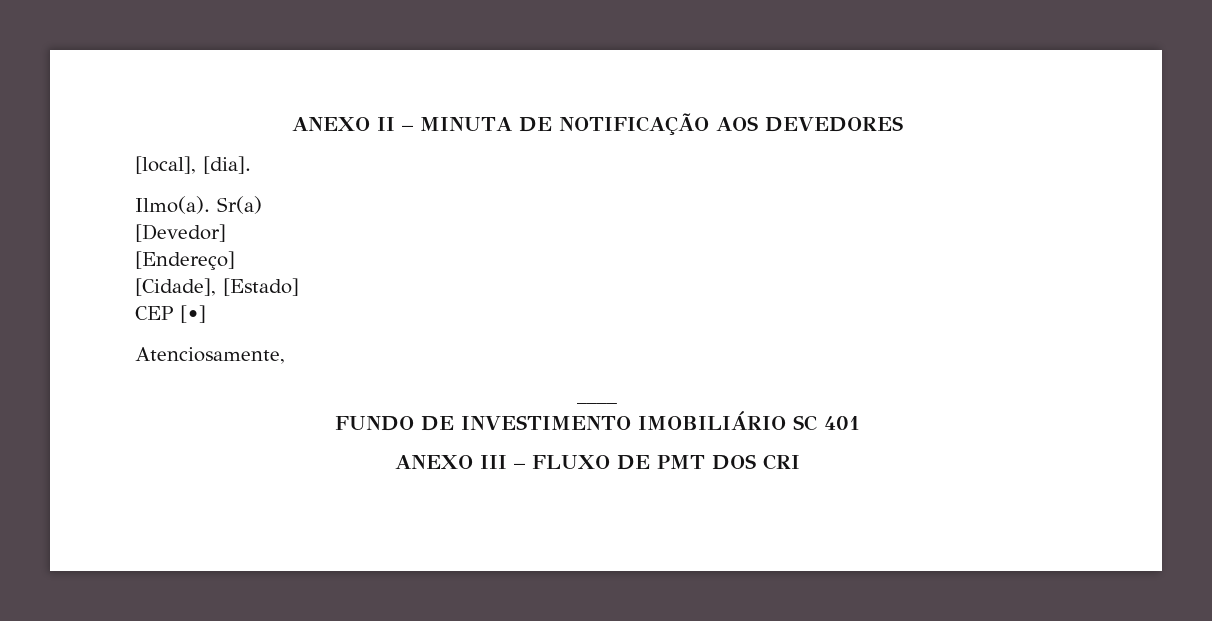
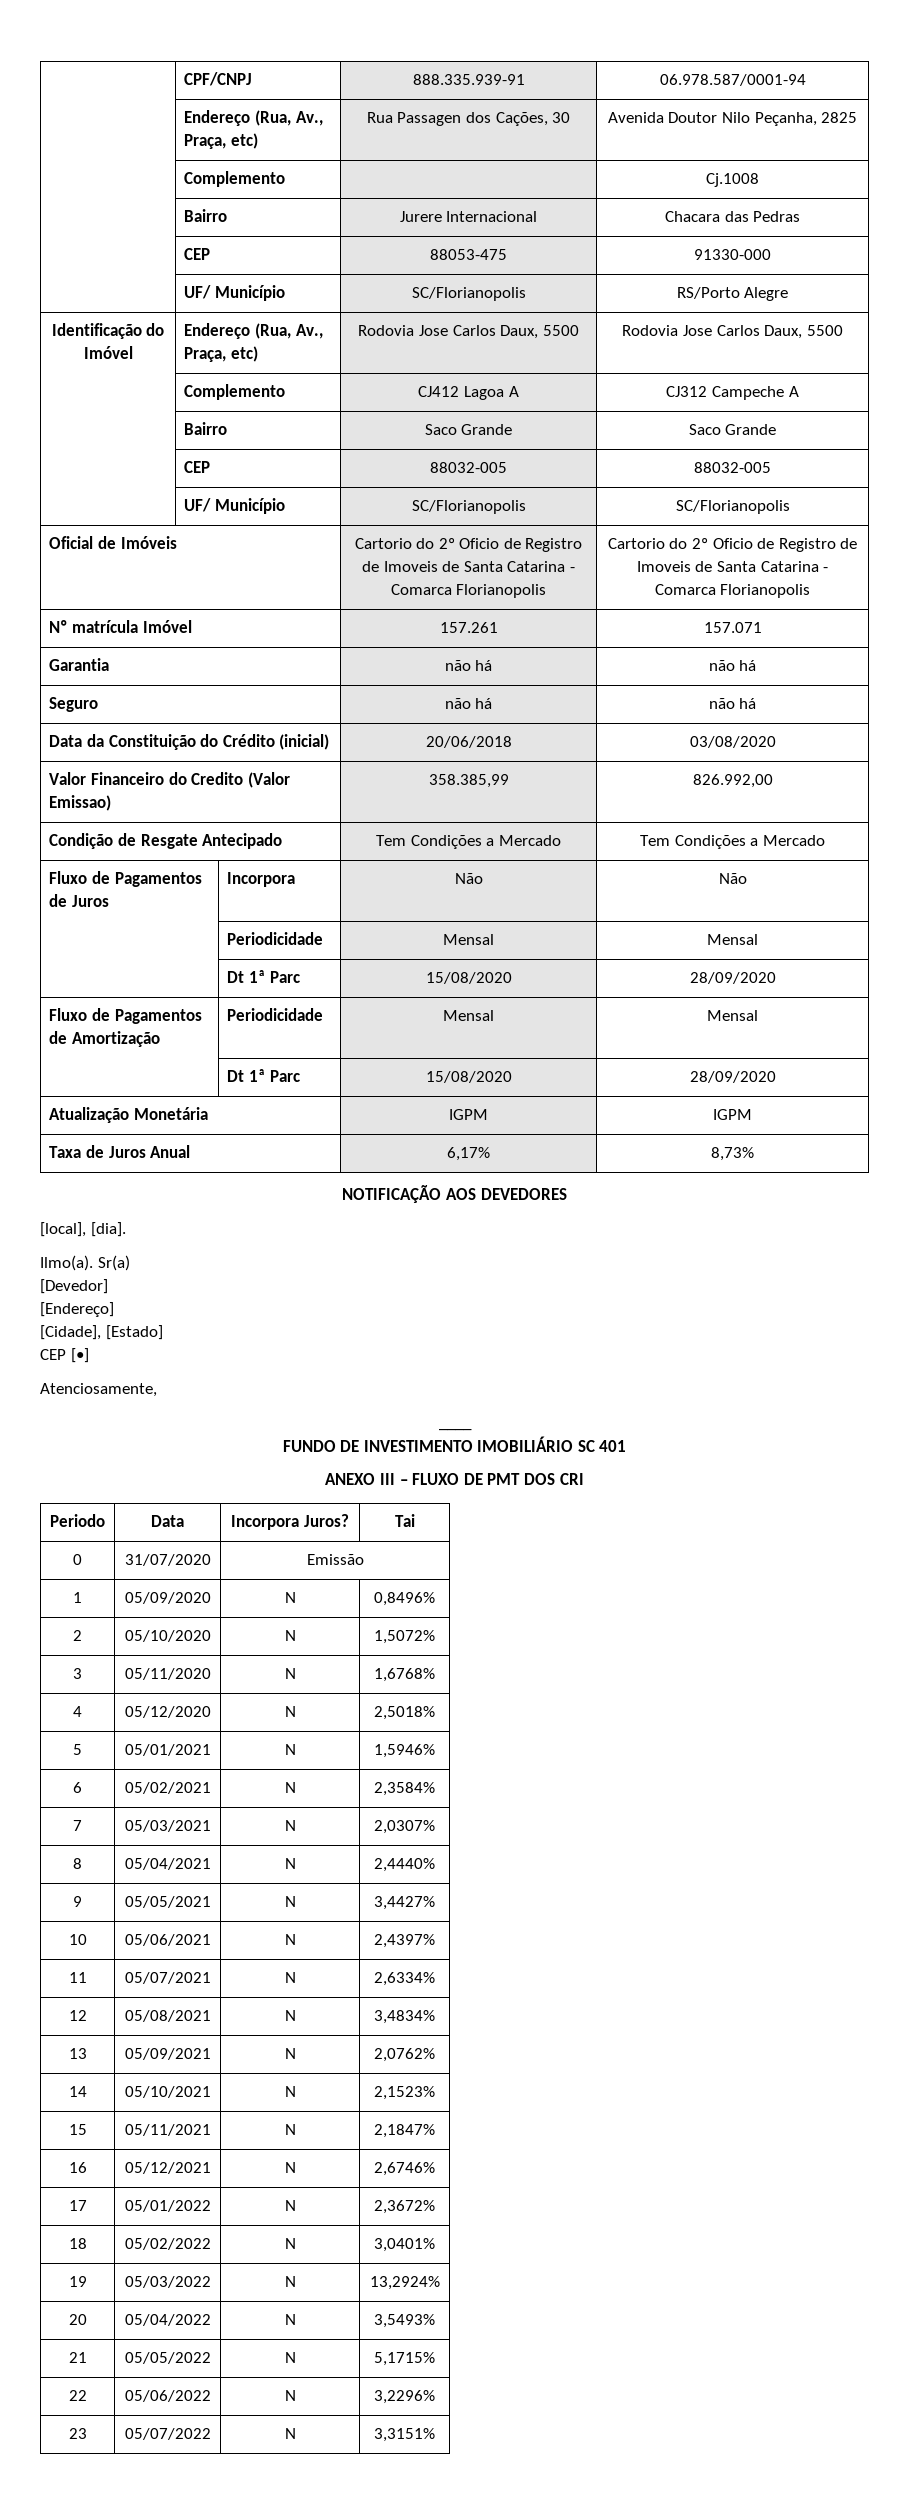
[291,117,552,132] ANEXO II – MINUTA DE -> [184,72,253,86] [412,74,525,85] [659,74,806,86] [184,110,323,126] [184,133,259,149] [366,112,571,126] [607,112,858,126] [184,171,286,187] [706,173,759,187] [184,209,228,222] [399,211,538,222] [664,211,801,222] [184,248,211,260] [430,249,507,260] [694,249,771,260] [184,285,286,301] [411,287,526,301] [676,287,789,301] [51,323,165,339] [83,346,133,359] [184,323,323,339] [184,346,259,362] [358,325,579,339] [622,325,843,339] [184,384,286,400] [418,386,519,400] [666,386,799,400] [184,422,228,435] [424,424,513,435] [688,424,777,435] [184,461,211,473] [430,462,507,473] [694,462,771,473] [184,498,286,514] [411,500,526,514] [675,500,790,514] [49,536,177,549] [354,538,583,552] [362,561,575,572] [390,584,547,598] [607,538,858,552] [636,561,829,572] [654,584,811,598] [49,620,192,633] [439,622,498,633] [703,622,762,633] [49,658,110,671] [444,660,493,671] [708,660,757,671] [49,697,99,712] [444,698,493,709] [708,698,757,709] [49,734,330,750] [425,736,512,748] [689,736,776,748] [49,772,290,788] [49,795,112,811] [428,774,509,788] [692,774,773,788] [49,833,283,849] [376,835,561,849] [640,835,825,849] [49,871,202,887] [49,894,110,907] [227,872,296,887] [454,873,483,884] [718,873,747,884] [227,932,324,945] [443,934,494,945] [707,934,758,945] [227,970,300,983] [425,972,512,984] [689,972,776,984] [49,1008,202,1024] [49,1031,161,1047] [227,1008,324,1021] [443,1010,494,1021] [707,1010,758,1021] [227,1069,300,1082] [425,1071,512,1083] [689,1071,776,1083] [49,1107,209,1123] [449,1109,488,1120] [713,1109,752,1120] [49,1145,191,1158] [447,1147,490,1161] [711,1147,754,1161] | CPF/CNPJ | 888.335.939-91 | 06.978.587/0001-94 // | Endereço (Rua, Av., Praça, etc) | Rua Passagen dos Cações, 30 | Avenida Doutor Nilo Peçanha, 2825 // | Complemento | | Cj.1008 // | Bairro | Jurere Internacional | Chacara das Pedras // | CEP | 88053-475 | 91330-000 // | UF/ Município | SC/Florianopolis | RS/Porto Alegre // Identificação do Imóvel | Endereço (Rua, Av., Praça, etc) | Rodovia Jose Carlos Daux, 5500 | Rodovia Jose Carlos Daux, 5500 // | Complemento | CJ412 Lagoa A | CJ312 Campeche A // | Bairro | Saco Grande | Saco Grande // | CEP | 88032-005 | 88032-005 // | UF/ Município | SC/Florianopolis | SC/Florianopolis // Oficial de Imóveis | Cartorio do 2º Oficio de Registro de Imoveis de Santa Catarina - Comarca Florianopolis | Cartorio do 2º Oficio de Registro de Imoveis de Santa Catarina - Comarca Florianopolis // Nº matrícula Imóvel | 157.261 | 157.071 // Garantia | não há | não há // Seguro | não há | não há // Data da Constituição do Crédito (inicial) | 20/06/2018 | 03/08/2020 // Valor Financeiro do Credito (Valor Emissao) | 358.385,99 | 826.992,00 // Condição de Resgate Antecipado | Tem Condições a Mercado | Tem Condições a Mercado // Fluxo de Pagamentos de Juros | Incorpora | Não | Não // | Periodicidade | Mensal | Mensal // | Dt 1ª Parc | 15/08/2020 | 28/09/2020 // Fluxo de Pagamentos de Amortização | Periodicidade | Mensal | Mensal // | Dt 1ª Parc | 15/08/2020 | 28/09/2020 // Atualização Monetária | IGPM | IGPM // Taxa de Juros Anual | 6,17% | 8,73% //
(800, 462) none -> [50,1514,105,1527] [151,1515,184,1527] [231,1514,349,1530] [394,1514,415,1527] [73,1554,82,1565] [124,1554,211,1566] [306,1554,364,1565] [73,1592,82,1603] [124,1592,211,1604] [284,1592,296,1603] [374,1592,435,1606] [73,1630,82,1641] [124,1630,211,1642] [284,1630,296,1641] [374,1630,435,1644] [73,1668,82,1679] [124,1668,211,1680] [284,1668,296,1679] [374,1668,435,1682] [73,1706,82,1717] [124,1706,211,1718] [284,1706,296,1717] [374,1706,435,1720] [73,1744,82,1755] [124,1744,211,1756] [284,1744,296,1755] [374,1744,435,1758] [73,1782,82,1793] [124,1782,211,1794] [284,1782,296,1793] [374,1782,435,1796] [73,1820,82,1831] [124,1820,211,1832] [284,1820,296,1831] [374,1820,435,1834] [73,1858,82,1869] [124,1858,211,1870] [284,1858,296,1869] [374,1858,435,1872] [73,1896,82,1907] [124,1896,211,1908] [284,1896,296,1907] [374,1896,435,1910] [68,1934,87,1945] [124,1934,211,1946] [284,1934,296,1945] [374,1934,435,1948] [68,1972,87,1983] [124,1972,211,1984] [284,1972,296,1983] [374,1972,435,1986] [68,2010,87,2021] [124,2010,211,2022] [284,2010,296,2021] [374,2010,435,2024] [68,2048,87,2059] [124,2048,211,2060] [284,2048,296,2059] [374,2048,435,2062] [68,2086,87,2097] [124,2086,211,2098] [284,2086,296,2097] [374,2086,435,2100] [68,2124,87,2135] [124,2124,211,2136] [284,2124,296,2135] [374,2124,435,2138] [68,2162,87,2173] [124,2162,211,2174] [284,2162,296,2173] [374,2162,435,2176] [68,2200,87,2211] [124,2200,211,2212] [284,2200,296,2211] [374,2200,435,2214] [68,2238,87,2249] [124,2238,211,2250] [284,2238,296,2249] [374,2238,435,2252] [68,2276,87,2287] [124,2276,211,2288] [284,2276,296,2287] [369,2276,440,2290] [68,2314,87,2325] [124,2314,211,2326] [284,2314,296,2325] [374,2314,435,2328] [68,2352,87,2363] [124,2352,211,2364] [284,2352,296,2363] [374,2352,435,2366] [68,2390,87,2401] [124,2390,211,2402] [284,2390,296,2401] [374,2390,435,2404] [68,2428,87,2439] [124,2428,211,2440] [284,2428,296,2439] [374,2428,435,2442] // Periodo | Data | Incorpora Juros? | Tai // 0 | 31/07/2020 | Emissão // 1 | 05/09/2020 | N | 0,8496% // 2 | 05/10/2020 | N | 1,5072% // 3 | 05/11/2020 | N | 1,6768% // 4 | 05/12/2020 | N | 2,5018% // 5 | 05/01/2021 | N | 1,5946% // 6 | 05/02/2021 | N | 2,3584% // 7 | 05/03/2021 | N | 2,0307% // 8 | 05/04/2021 | N | 2,4440% // 9 | 05/05/2021 | N | 3,4427% // 10 | 05/06/2021 | N | 2,4397% // 11 | 05/07/2021 | N | 2,6334% // 12 | 05/08/2021 | N | 3,4834% // 13 | 05/09/2021 | N | 2,0762% // 14 | 05/10/2021 | N | 2,1523% // 15 | 05/11/2021 | N | 2,1847% // 16 | 05/12/2021 | N | 2,6746% // 17 | 05/01/2022 | N | 2,3672% // 18 | 05/02/2022 | N | 3,0401% // 19 | 05/03/2022 | N | 13,2924% // 20 | 05/04/2022 | N | 3,5493% // 21 | 05/05/2022 | N | 5,1715% // 22 | 05/06/2022 | N | 3,2296% // 23 | 05/07/2022 | N | 3,3151%

